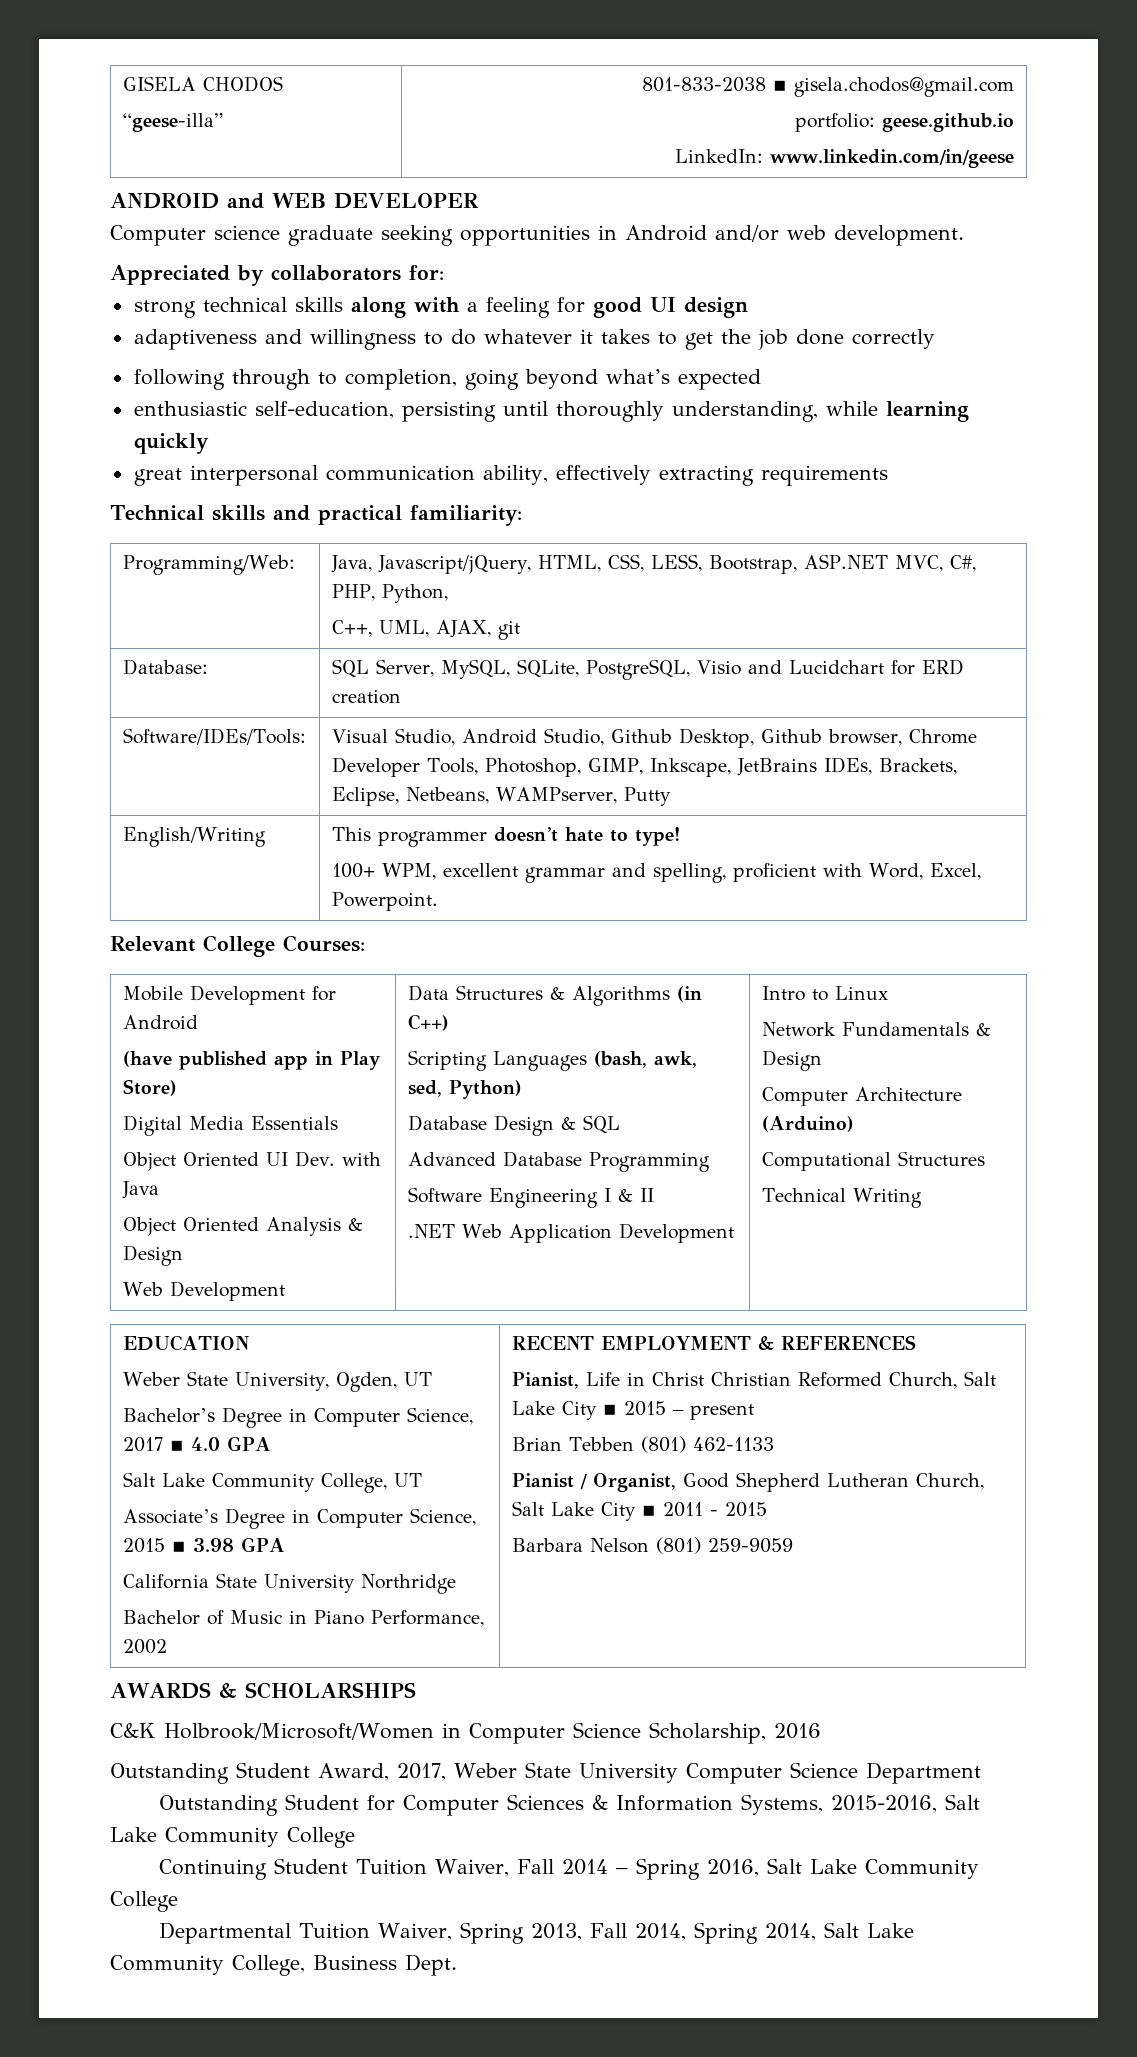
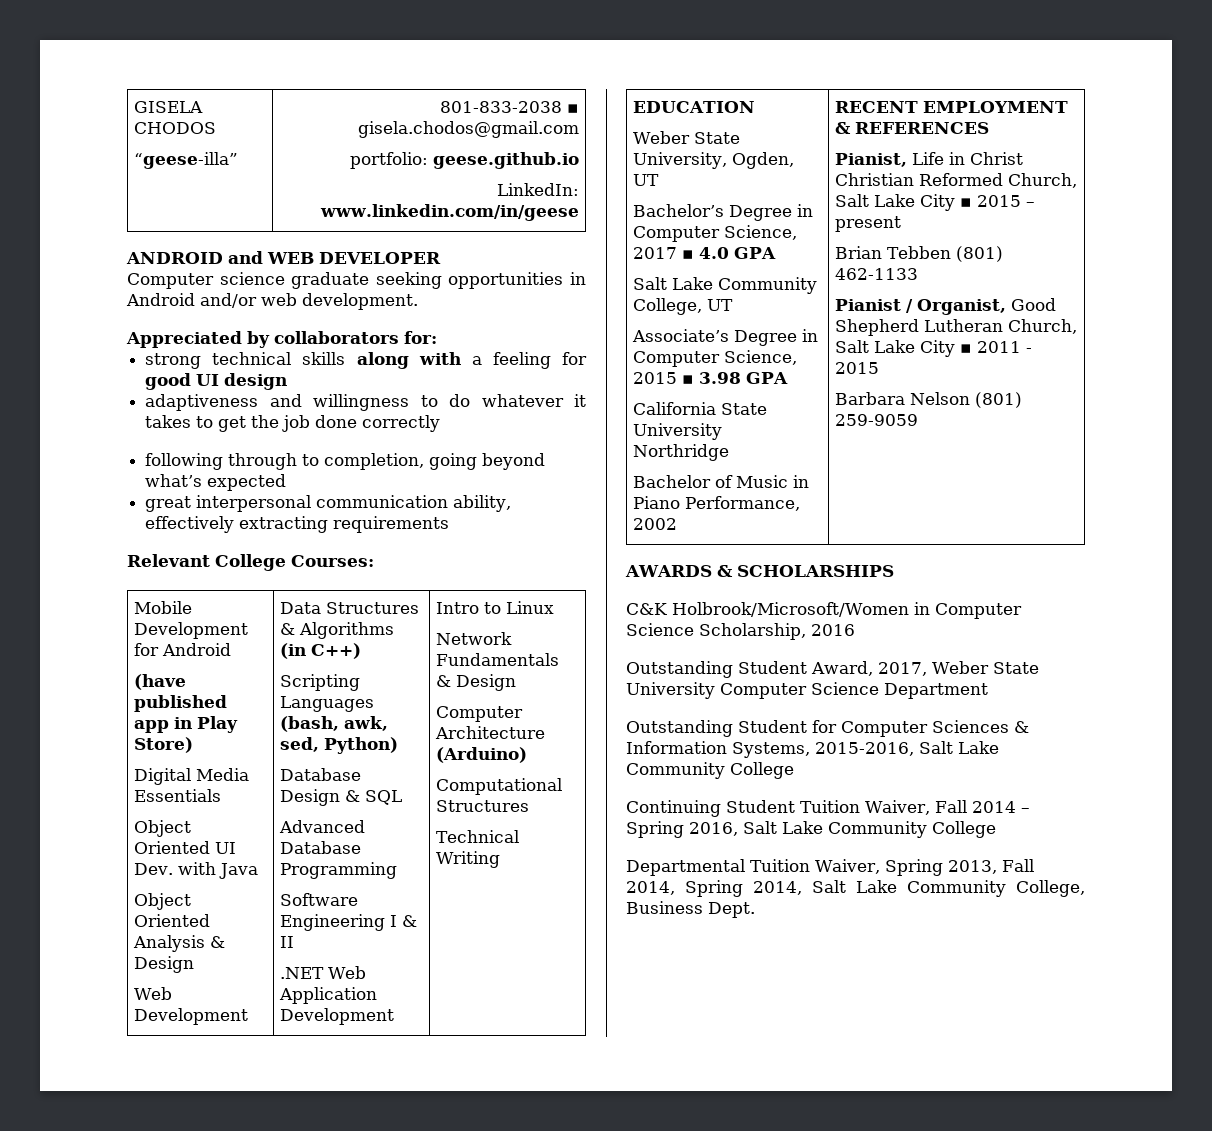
[133,401,969,422] [133,433,209,454] // enthusiastic self-education, persisting until thoroughly understanding, while learning quickly -> (287, 482) none
[110,505,522,526] [122,555,295,575] [330,554,976,574] [331,584,448,603] [331,620,520,640] [122,659,208,675] [331,659,964,680] [331,690,401,704] [122,728,306,745] [331,728,977,748] [331,757,957,777] [331,787,671,806] [122,827,266,847] [331,827,680,847] [331,863,981,883] [331,892,438,911] // Technical skills and practical familiarity: // Programming/Web: | Java, Javascript/jQuery, HTML, CSS, LESS, Bootstrap, ASP.NET MVC, C#, PHP, Python, // C++, UML, AJAX, git // Database: | SQL Server, MySQL, SQLite, PostgreSQL, Visio and Lucidchart for ERD creation // Software/IDEs/Tools: | Visual Studio, Android Studio, Github Desktop, Github browser, Chrome Developer Tools, Photoshop, GIMP, Inkscape, JetBrains IDEs, Brackets, Eclipse, Netbeans, WAMPserver, Putty // English/Writing | This programmer doesn’t hate to type! // 100+ WPM, excellent grammar and spelling, proficient with Word, Excel, Powerpoint. -> (450, 524) none

